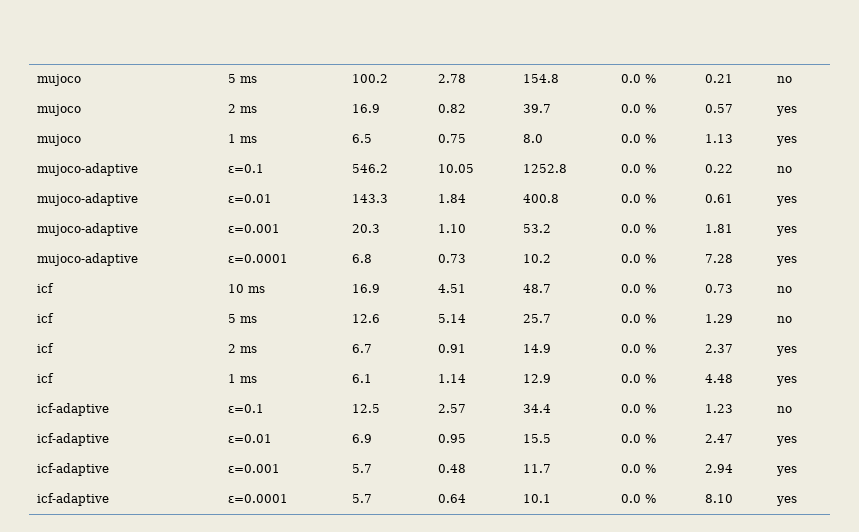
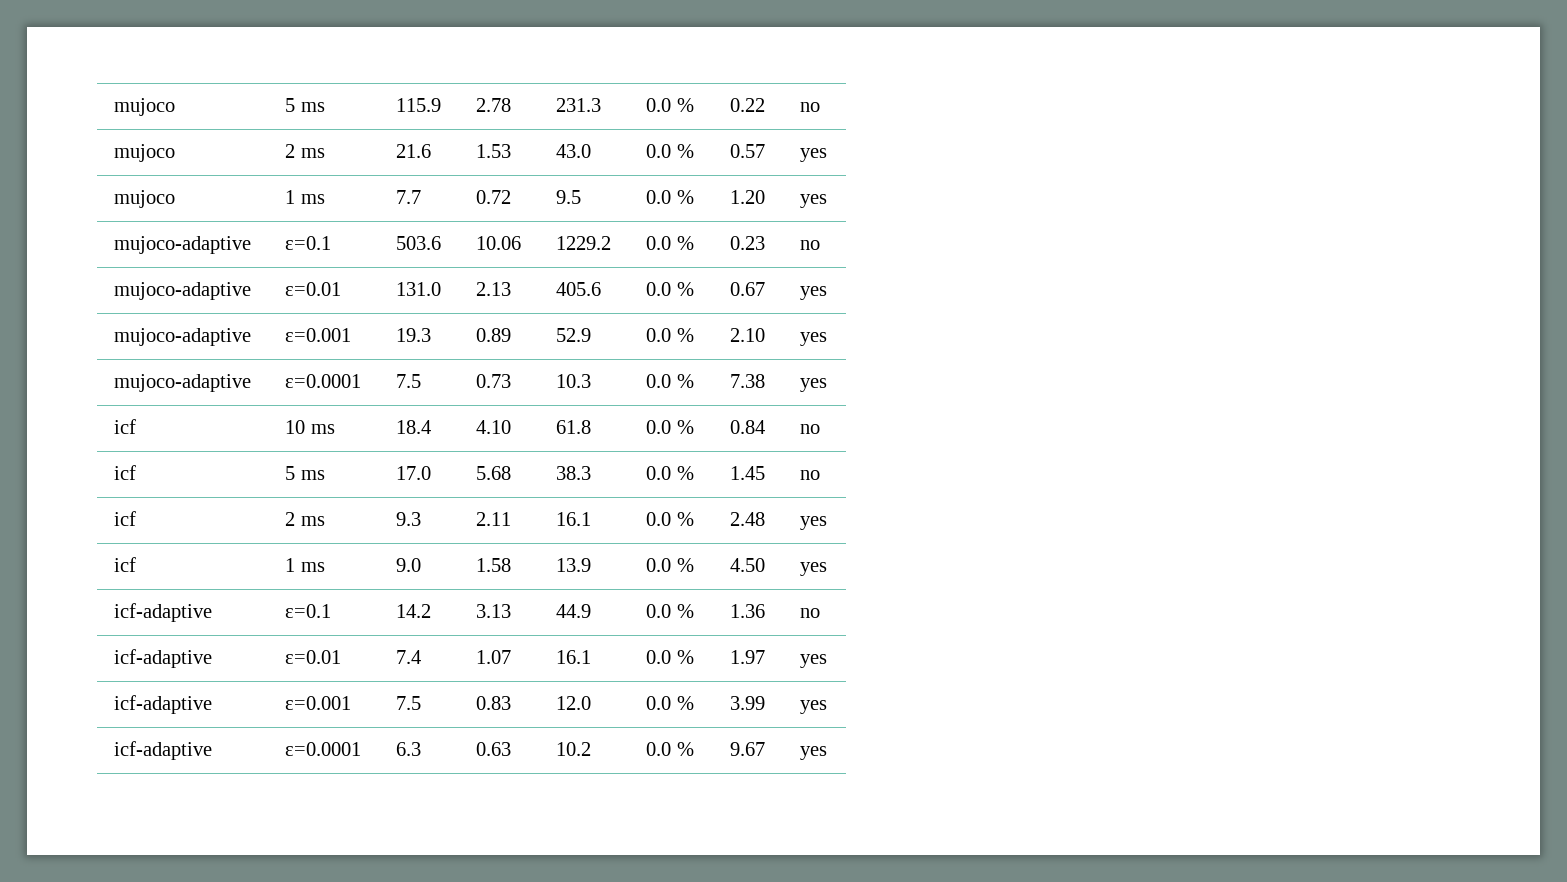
[351,74,388,83] 100.2 -> [395,98,441,112] 115.9
[522,74,559,83] [620,74,656,83] [704,74,733,83] 154.8 | 0.0 % | 0.21 -> [555,98,601,112] [645,98,694,112] [729,98,765,112] 231.3 | 0.0 % | 0.22
[351,104,380,113] [437,104,466,113] [522,104,551,113] 16.9 | 0.82 | 39.7 -> [395,144,431,158] [475,144,511,158] [555,144,591,158] 21.6 | 1.53 | 43.0
[351,134,372,143] [437,134,466,143] [522,134,543,143] [620,134,656,143] [704,134,733,143] 6.5 | 0.75 | 8.0 | 0.0 % | 1.13 -> [395,190,421,204] [475,190,511,204] [555,190,581,204] [645,190,694,204] [729,190,765,204] 7.7 | 0.72 | 9.5 | 0.0 % | 1.20
[351,164,388,173] [437,164,474,173] [522,164,567,173] [620,164,656,173] [704,164,733,173] 546.2 | 10.05 | 1252.8 | 0.0 % | 0.22 -> [395,236,441,250] [475,236,521,250] [555,236,611,250] [645,236,694,250] [729,236,765,250] 503.6 | 10.06 | 1229.2 | 0.0 % | 0.23
[351,194,388,203] [437,194,466,203] [522,194,559,203] [620,194,656,203] [704,194,733,203] 143.3 | 1.84 | 400.8 | 0.0 % | 0.61 -> [395,282,441,296] [475,282,511,296] [555,282,601,296] [645,282,694,296] [729,282,765,296] 131.0 | 2.13 | 405.6 | 0.0 % | 0.67
[351,224,380,233] [437,224,466,233] [522,224,551,233] [620,224,656,233] [704,224,733,233] 20.3 | 1.10 | 53.2 | 0.0 % | 1.81 -> [395,328,431,342] [475,328,511,342] [555,328,591,342] [645,328,694,342] [729,328,765,342] 19.3 | 0.89 | 52.9 | 0.0 % | 2.10
[351,254,372,263] [437,254,466,263] [522,254,551,263] [620,254,656,263] [704,254,733,263] 6.8 | 0.73 | 10.2 | 0.0 % | 7.28 -> [395,374,421,388] [475,374,511,388] [555,374,591,388] [645,374,694,388] [729,374,765,388] 7.5 | 0.73 | 10.3 | 0.0 % | 7.38
[351,284,380,293] [437,284,466,293] [522,284,551,293] [620,284,656,293] [704,284,733,293] 16.9 | 4.51 | 48.7 | 0.0 % | 0.73 -> [395,420,431,434] [475,420,511,434] [555,420,591,434] [645,420,694,434] [729,420,765,434] 18.4 | 4.10 | 61.8 | 0.0 % | 0.84
[351,314,380,323] [437,314,466,323] [522,314,551,323] [620,314,656,323] [704,314,733,323] 12.6 | 5.14 | 25.7 | 0.0 % | 1.29 -> [395,466,431,480] [475,466,511,480] [555,466,591,480] [645,466,694,480] [729,466,765,480] 17.0 | 5.68 | 38.3 | 0.0 % | 1.45
[351,344,372,353] [437,344,466,353] [522,344,551,353] [620,344,656,353] [704,344,733,353] 6.7 | 0.91 | 14.9 | 0.0 % | 2.37 -> [395,512,421,526] [475,512,511,526] [555,512,591,526] [645,512,694,526] [729,512,765,526] 9.3 | 2.11 | 16.1 | 0.0 % | 2.48
[351,374,372,383] [437,374,466,383] [522,374,551,383] [620,374,656,383] [704,374,733,383] 6.1 | 1.14 | 12.9 | 0.0 % | 4.48 -> [395,558,421,572] [475,558,511,572] [555,558,591,572] [645,558,694,572] [729,558,765,572] 9.0 | 1.58 | 13.9 | 0.0 % | 4.50
[351,404,380,413] [437,404,466,413] [522,404,551,413] [620,404,656,413] [704,404,733,413] 12.5 | 2.57 | 34.4 | 0.0 % | 1.23 -> [395,604,431,618] [475,604,511,618] [555,604,591,618] [645,604,694,618] [729,604,765,618] 14.2 | 3.13 | 44.9 | 0.0 % | 1.36
[351,434,372,443] [437,434,466,443] [522,434,551,443] [620,434,656,443] [704,434,733,443] 6.9 | 0.95 | 15.5 | 0.0 % | 2.47 -> [395,650,421,664] [475,650,511,664] [555,650,591,664] [645,650,694,664] [729,650,765,664] 7.4 | 1.07 | 16.1 | 0.0 % | 1.97
[351,464,372,473] [437,464,466,473] [522,464,551,473] [620,464,656,473] [704,464,733,473] 5.7 | 0.48 | 11.7 | 0.0 % | 2.94 -> [395,696,421,710] [475,696,511,710] [555,696,591,710] [645,696,694,710] [729,696,765,710] 7.5 | 0.83 | 12.0 | 0.0 % | 3.99
[351,494,372,503] [437,494,466,503] [522,494,551,503] [620,494,656,503] [704,494,733,503] 5.7 | 0.64 | 10.1 | 0.0 % | 8.10 -> [395,742,421,756] [475,742,511,756] [555,742,591,756] [645,742,694,756] [729,742,765,756] 6.3 | 0.63 | 10.2 | 0.0 % | 9.67

